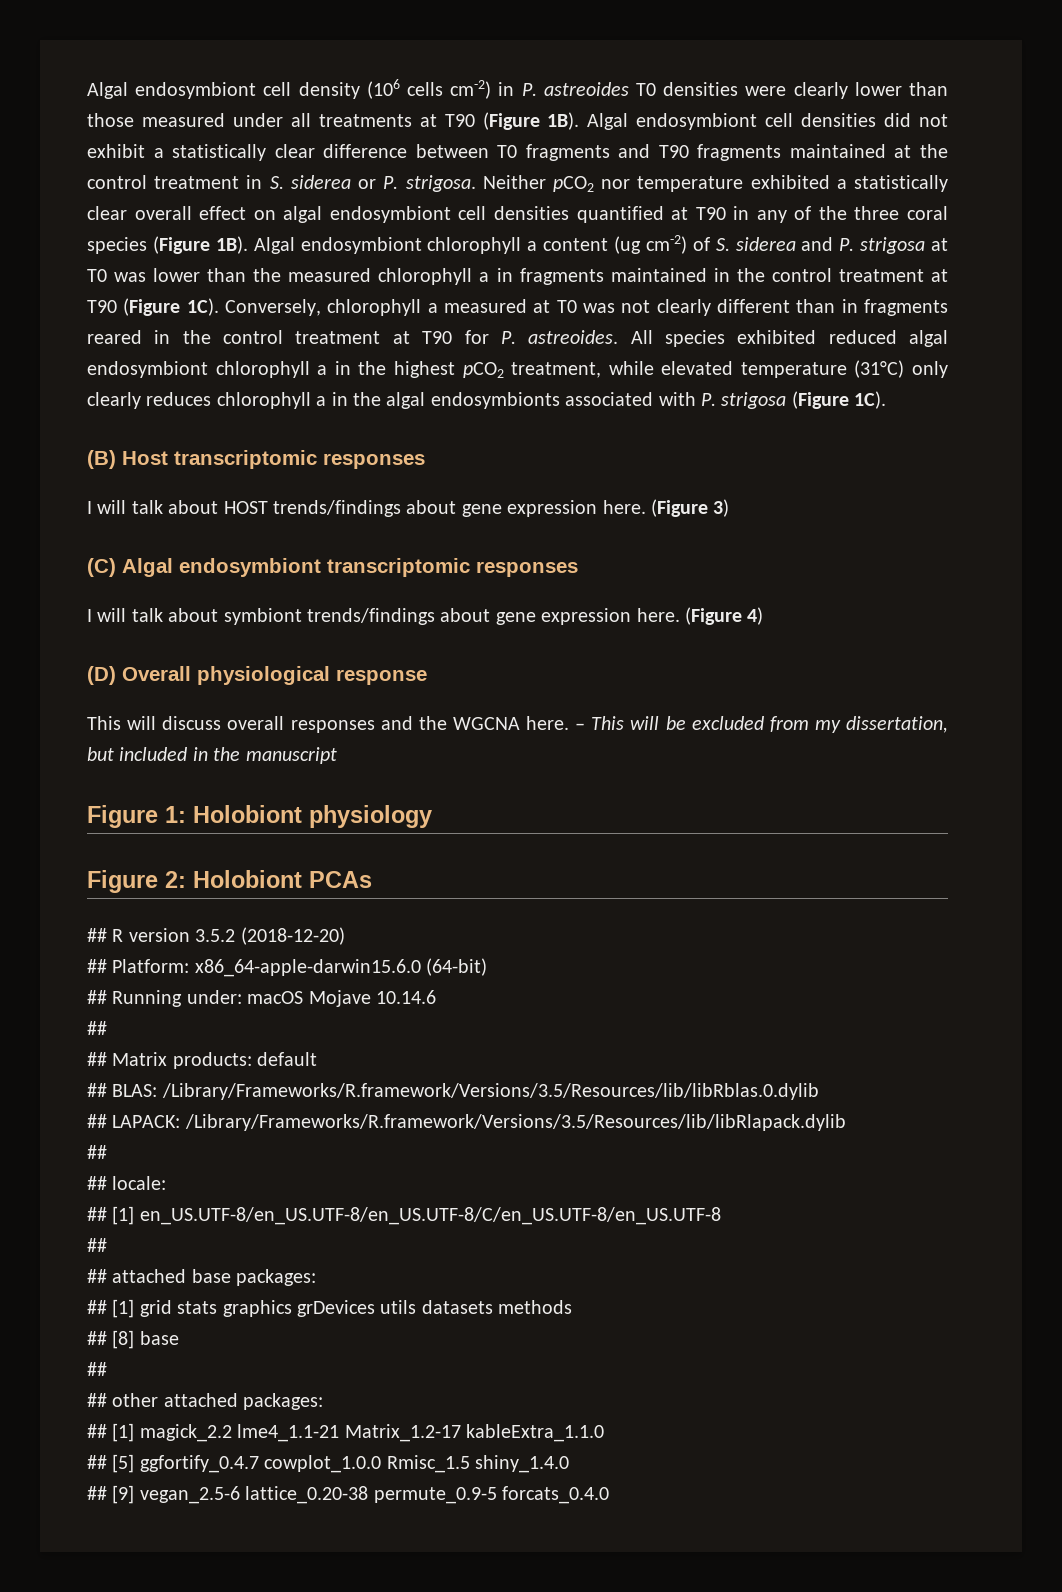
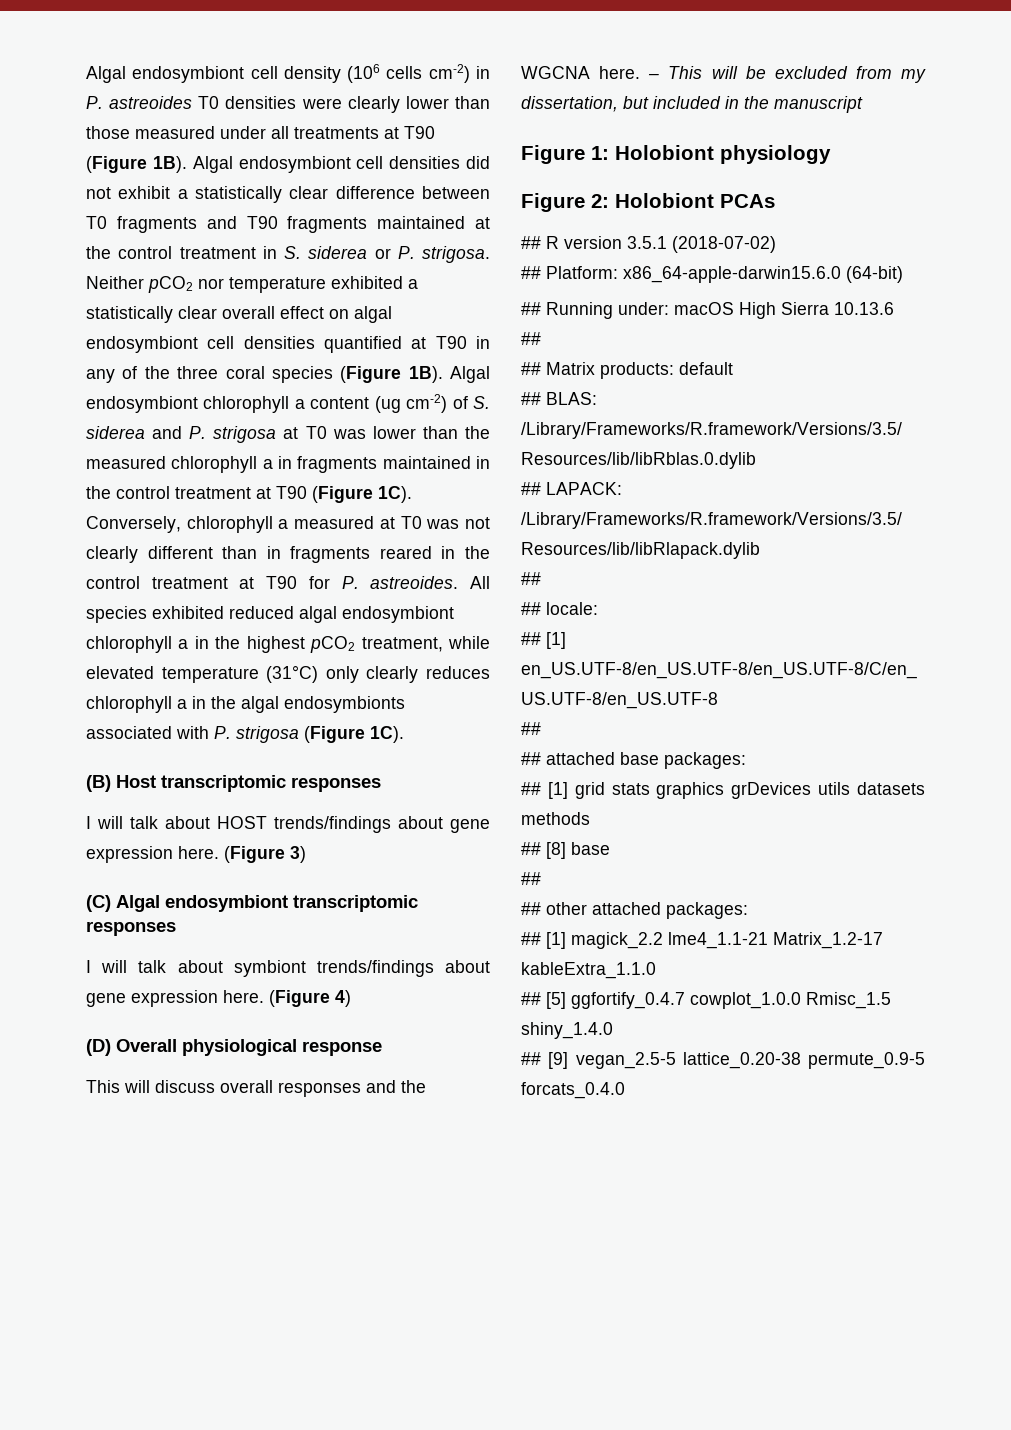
[195,927,345,945] 3.5.2 (2018-12-20) -> [627,236,776,253] 3.5.1 (2018-07-02)
[308,990,436,1007] Mojave 10.14.6 -> [739,302,894,319] High Sierra 10.13.6
[139,1486,240,1504] vegan_2.5-6 -> [575,1052,676,1069] vegan_2.5-5

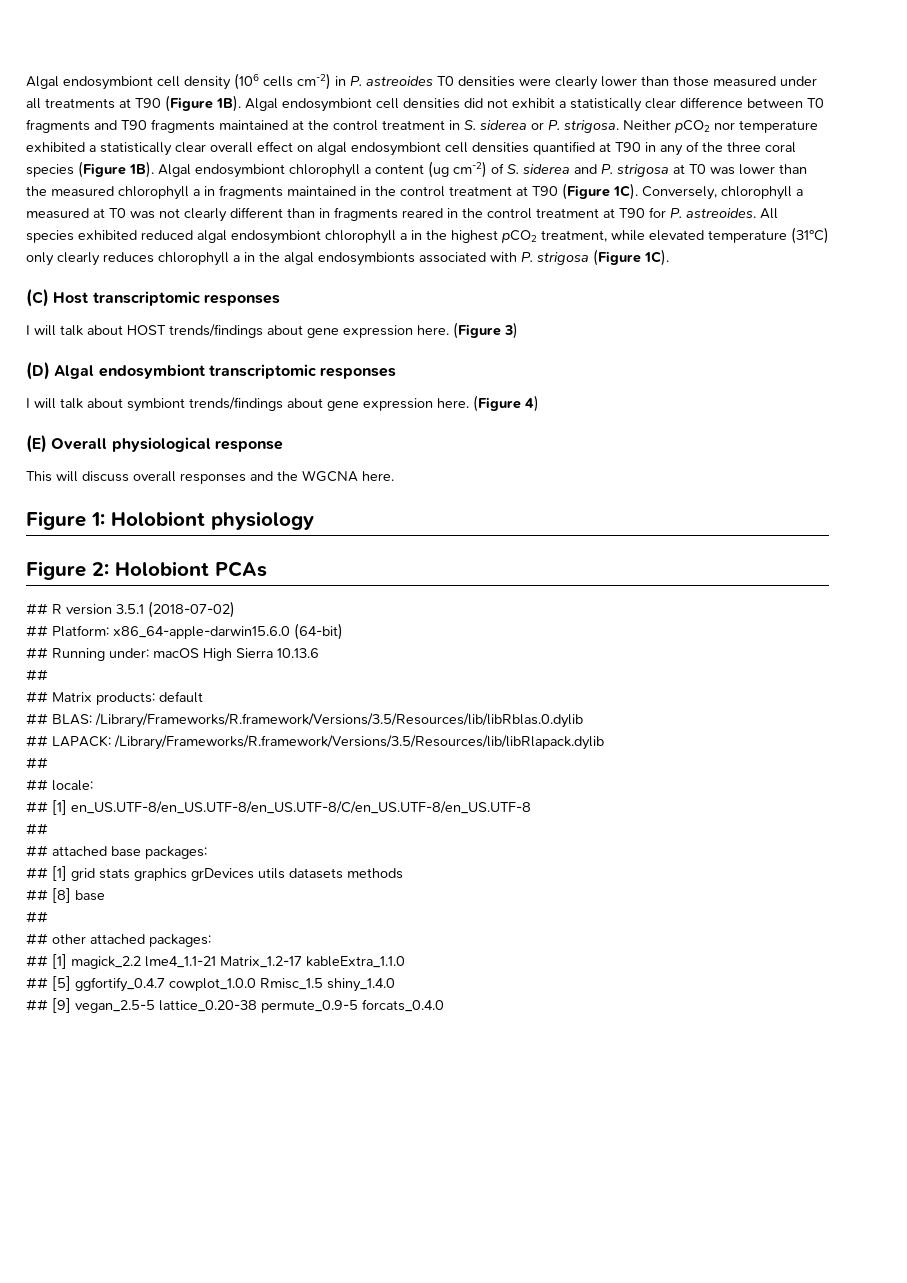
[86,775,111,792] (B) -> [26,289,49,307] (C)
[86,895,111,912] (C) -> [26,362,50,380] (D)
[86,1039,111,1056] (D) -> [26,435,47,453] (E)
[648,66,926,83] [521,96,863,113] – This will be excluded from my dissertation, but included in the manuscript -> (394, 476) none

